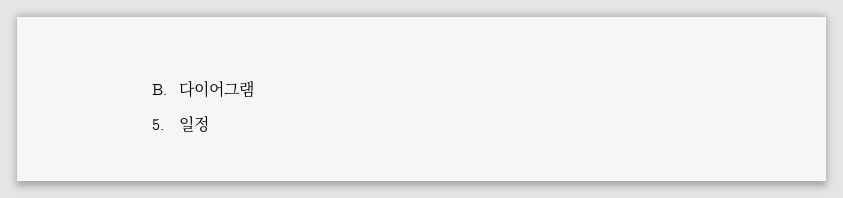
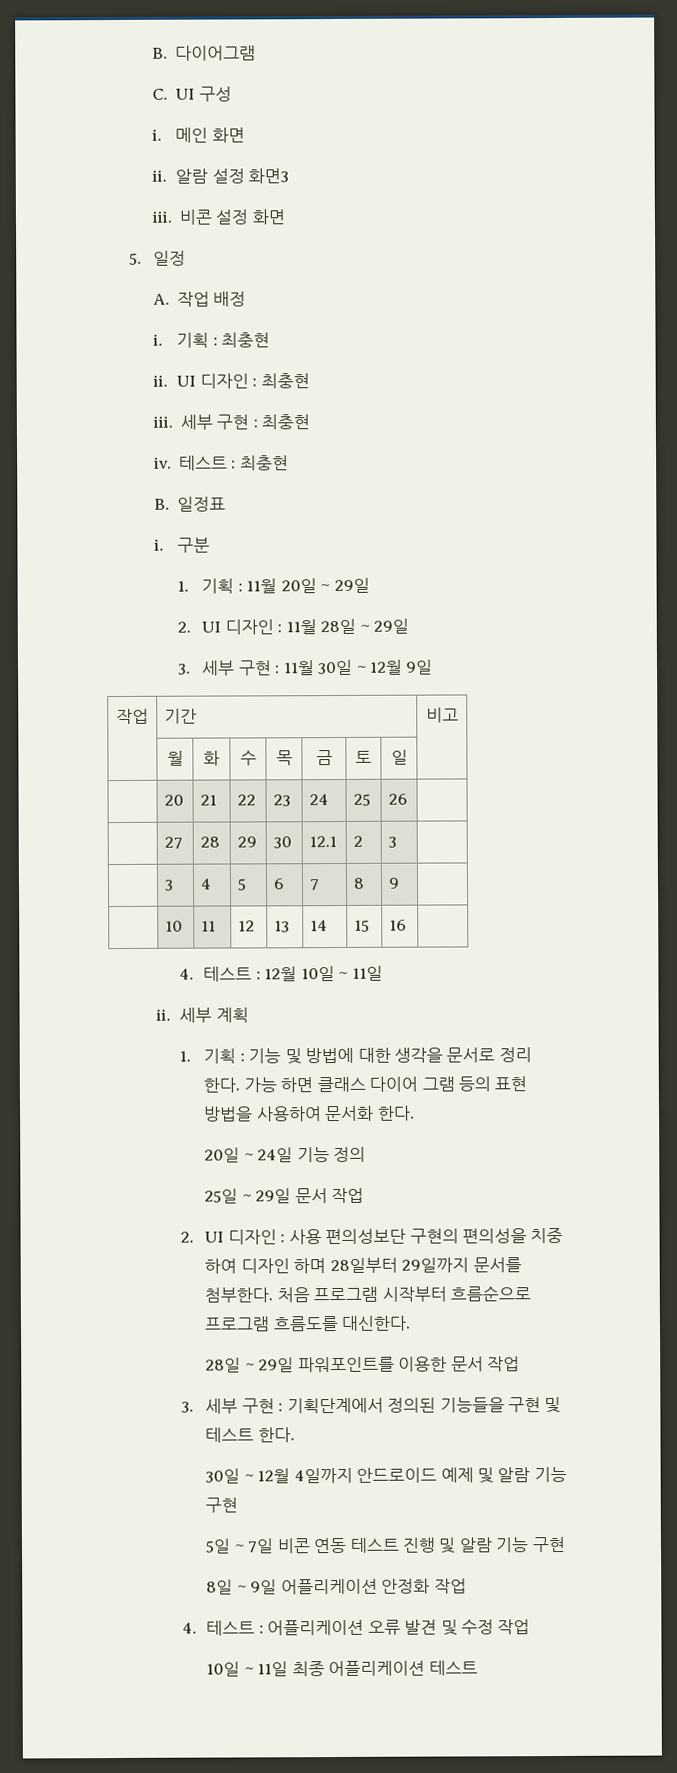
[151,115,210,132] 5. 일정 -> [151,86,232,102] [151,127,245,143] [151,168,290,184] [151,209,285,225] [128,250,186,266] [152,291,247,307] [152,332,271,348] [152,373,310,389] [152,414,311,430] [153,455,289,471] [153,496,227,512] [153,537,211,553] [177,577,370,594] [177,618,409,635] [177,659,434,676] [116,708,149,725] [164,708,198,724] [425,707,459,723] [166,750,184,766] [203,750,220,766] [239,750,257,766] [275,750,293,766] [315,750,333,766] [355,750,372,763] [390,749,408,765] [164,794,185,806] [200,794,218,806] [237,794,257,806] [273,794,292,807] [309,794,330,806] [353,793,372,806] [388,793,409,805] [164,836,184,849] [200,836,221,848] [237,836,258,848] [273,836,293,849] [309,836,338,848] [353,835,364,847] [388,836,398,848] [164,879,175,891] [200,878,213,890] [237,878,248,891] [273,878,286,890] [309,879,321,891] [353,877,366,889] [388,877,401,889] [165,920,184,932] [201,920,217,932] [238,920,256,932] [274,920,291,933] [310,920,329,932] [354,919,371,932] [389,919,408,931] [179,965,383,982] [155,1007,249,1023] [179,1047,532,1065] [203,1076,528,1093] [203,1105,415,1122] [204,1146,367,1163] [204,1187,365,1204] [180,1227,564,1245] [204,1257,522,1274] [204,1285,532,1303] [204,1315,412,1332] [205,1356,520,1373] [181,1396,562,1414] [205,1427,295,1443] [205,1466,567,1484] [205,1497,239,1513] [205,1536,566,1554] [206,1578,467,1595] [182,1619,531,1636] [206,1660,478,1677] C. UI 구성 // i. 메인 화면 // ii. 알람 설정 화면3 // iii. 비콘 설정 화면 // 5. 일정 // A. 작업 배정 // i. 기획 : 최충현 // ii. UI 디자인 : 최충현 // iii. 세부 구현 : 최충현 // iv. 테스트 : 최충현 // B. 일정표 // i. 구분 // 1. 기획 : 11월 20일 ~ 29일 // 2. UI 디자인 : 11월 28일 ~ 29일 // 3. 세부 구현 : 11월 30일 ~ 12월 9일 // 작업 | 기간 | 비고 // | 월 | 화 | 수 | 목 | 금 | 토 | 일 | // | 20 | 21 | 22 | 23 | 24 | 25 | 26 | // | 27 | 28 | 29 | 30 | 12.1 | 2 | 3 | // | 3 | 4 | 5 | 6 | 7 | 8 | 9 | // | 10 | 11 | 12 | 13 | 14 | 15 | 16 | // 4. 테스트 : 12월 10일 ~ 11일 // ii. 세부 계획 // 1. 기획 : 기능 및 방법에 대한 생각을 문서로 정리 한다. 가능 하면 클래스 다이어 그램 등의 표현 방법을 사용하여 문서화 한다. // 20일 ~ 24일 기능 정의 // 25일 ~ 29일 문서 작업 // 2. UI 디자인 : 사용 편의성보단 구현의 편의성을 치중 하여 디자인 하며 28일부터 29일까지 문서를 첨부한다. 처음 프로그램 시작부터 흐름순으로 프로그램 흐름도를 대신한다. // 28일 ~ 29일 파워포인트를 이용한 문서 작업 // 3. 세부 구현 : 기획단계에서 정의된 기능들을 구현 및 테스트 한다. // 30일 ~ 12월 4일까지 안드로이드 예제 및 알람 기능 구현 // 5일 ~ 7일 비콘 연동 테스트 진행 및 알람 기능 구현 // 8일 ~ 9일 어플리케이션 안정화 작업 // 4. 테스트 : 어플리케이션 오류 발견 및 수정 작업 // 10일 ~ 11일 최종 어플리케이션 테스트

